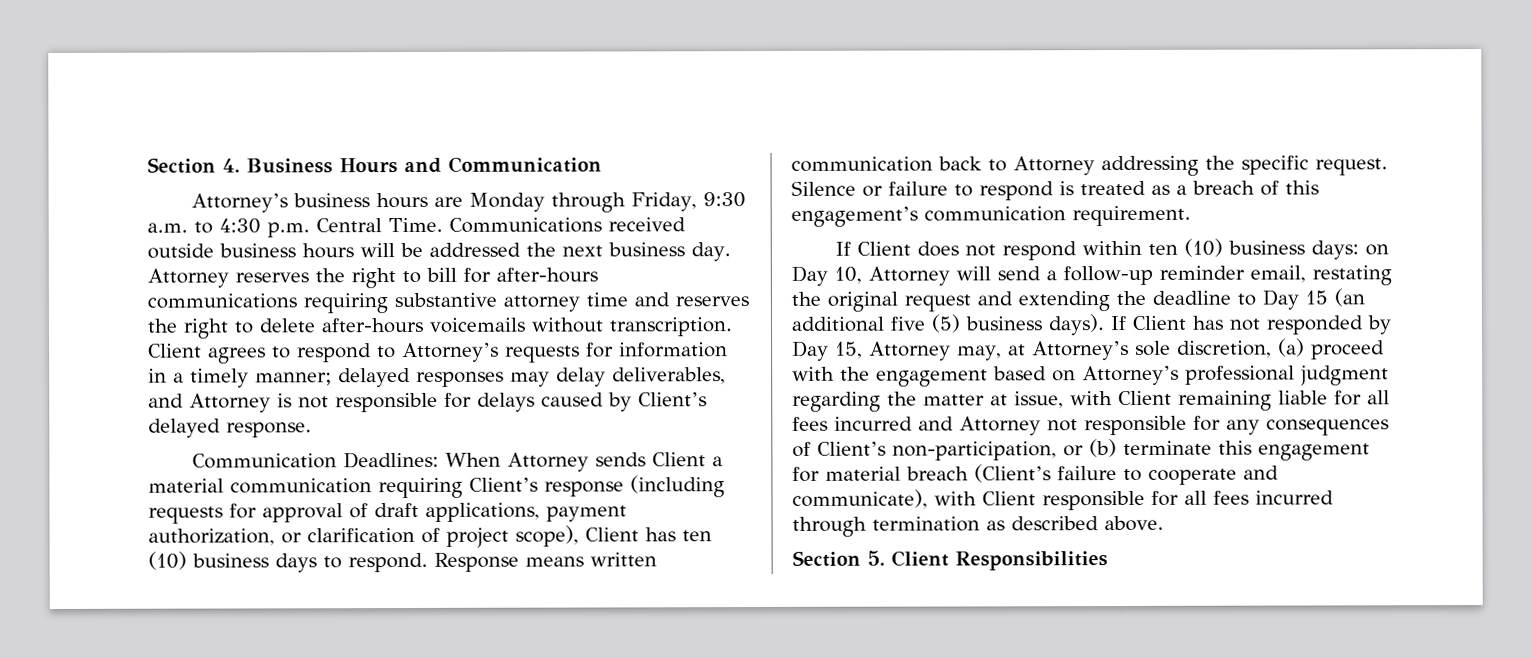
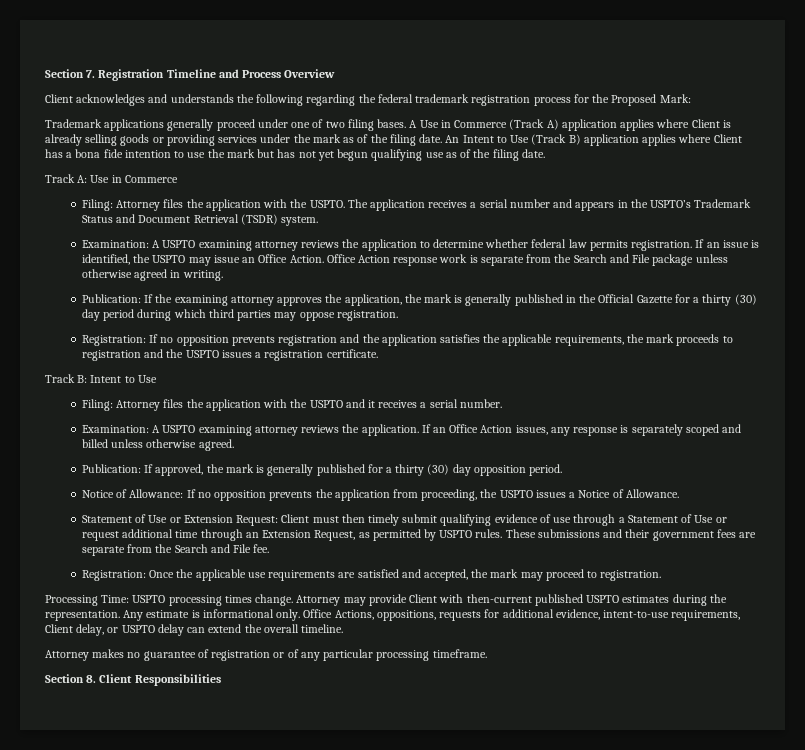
[147,156,602,174] [190,192,746,213] [147,217,686,238] [147,242,731,262] [147,267,598,289] [147,292,749,314] [147,317,733,339] [148,342,728,364] [148,367,726,388] [148,392,707,413] [148,418,312,438] [191,451,723,472] [148,475,725,499] [148,502,627,524] [148,525,712,548] [148,551,657,573] [791,155,1388,177] [791,180,1319,201] [791,205,1191,227] [834,238,1389,261] [791,265,1392,286] [791,288,1365,312] [791,314,1392,336] [792,338,1385,361] [792,365,1389,387] [792,390,1390,412] [792,415,1389,436] [792,439,1370,461] [792,464,1279,485] [792,489,1334,511] [792,515,1164,537] [792,550,885,567] Section 4. Business Hours and Communication // Attorney’s business hours are Monday through Friday, 9:30 a.m. to 4:30 p.m. Central Time. Communications received outside business hours will be addressed the next business day. Attorney reserves the right to bill for after-hours communications requiring substantive attorney time and reserves the right to delete after-hours voicemails without transcription. Client agrees to respond to Attorney’s requests for information in a timely manner; delayed responses may delay deliverables, and Attorney is not responsible for delays caused by Client’s delayed response. // Communication Deadlines: When Attorney sends Client a material communication requiring Client’s response (including requests for approval of draft applications, payment authorization, or clarification of project scope), Client has ten (10) business days to respond. Response means written communication back to Attorney addressing the specific request. Silence or failure to respond is treated as a breach of this engagement’s communication requirement. // If Client does not respond within ten (10) business days: on Day 10, Attorney will send a follow-up reminder email, restating the original request and extending the deadline to Day 15 (an additional five (5) business days). If Client has not responded by Day 15, Attorney may, at Attorney’s sole discretion, (a) proceed with the engagement based on Attorney’s professional judgment regarding the matter at issue, with Client remaining liable for all fees incurred and Attorney not responsible for any consequences of Client’s non-participation, or (b) terminate this engagement for material breach (Client’s failure to cooperate and communicate), with Client responsible for all fees incurred through termination as described above. // Section 5. -> [45,69,336,81] [45,94,691,106] [45,119,731,131] [45,134,742,146] [45,149,545,161] [45,174,178,183] [81,199,752,211] [81,214,319,226] [81,239,760,251] [81,254,728,266] [81,269,223,281] [81,294,757,306] [81,309,398,321] [81,334,733,346] [81,349,378,361] [45,374,157,383] [81,399,502,411] [81,424,742,436] [81,439,234,451] [81,464,563,476] [81,489,679,501] [81,514,727,526] [81,529,757,541] [81,544,270,556] [81,569,662,581] [45,594,727,606] [45,609,741,621] [45,624,344,636] [45,649,487,661] [45,674,97,683] Section 7. Registration Timeline and Process Overview // Client acknowledges and understands the following regarding the federal trademark registration process for the Proposed Mark: // Trademark applications generally proceed under one of two filing bases. A Use in Commerce (Track A) application applies where Client is already selling goods or providing services under the mark as of the filing date. An Intent to Use (Track B) application applies where Client has a bona fide intention to use the mark but has not yet begun qualifying use as of the filing date. // Track A: Use in Commerce // Filing: Attorney files the application with the USPTO. The application receives a serial number and appears in the USPTO’s Trademark Status and Document Retrieval (TSDR) system. // Examination: A USPTO examining attorney reviews the application to determine whether federal law permits registration. If an issue is identified, the USPTO may issue an Office Action. Office Action response work is separate from the Search and File package unless otherwise agreed in writing. // Publication: If the examining attorney approves the application, the mark is generally published in the Official Gazette for a thirty (30) day period during which third parties may oppose registration. // Registration: If no opposition prevents registration and the application satisfies the applicable requirements, the mark proceeds to registration and the USPTO issues a registration certificate. // Track B: Intent to Use // Filing: Attorney files the application with the USPTO and it receives a serial number. // Examination: A USPTO examining attorney reviews the application. If an Office Action issues, any response is separately scoped and billed unless otherwise agreed. // Publication: If approved, the mark is generally published for a thirty (30) day opposition period. // Notice of Allowance: If no opposition prevents the application from proceeding, the USPTO issues a Notice of Allowance. // Statement of Use or Extension Request: Client must then timely submit qualifying evidence of use through a Statement of Use or request additional time through an Extension Request, as permitted by USPTO rules. These submissions and their government fees are separate from the Search and File fee. // Registration: Once the applicable use requirements are satisfied and accepted, the mark may proceed to registration. // Processing Time: USPTO processing times change. Attorney may provide Client with then-current published USPTO estimates during the representation. Any estimate is informational only. Office Actions, oppositions, requests for additional evidence, intent-to-use requirements, Client delay, or USPTO delay can extend the overall timeline. // Attorney makes no guarantee of registration or of any particular processing timeframe. // Section 8.

